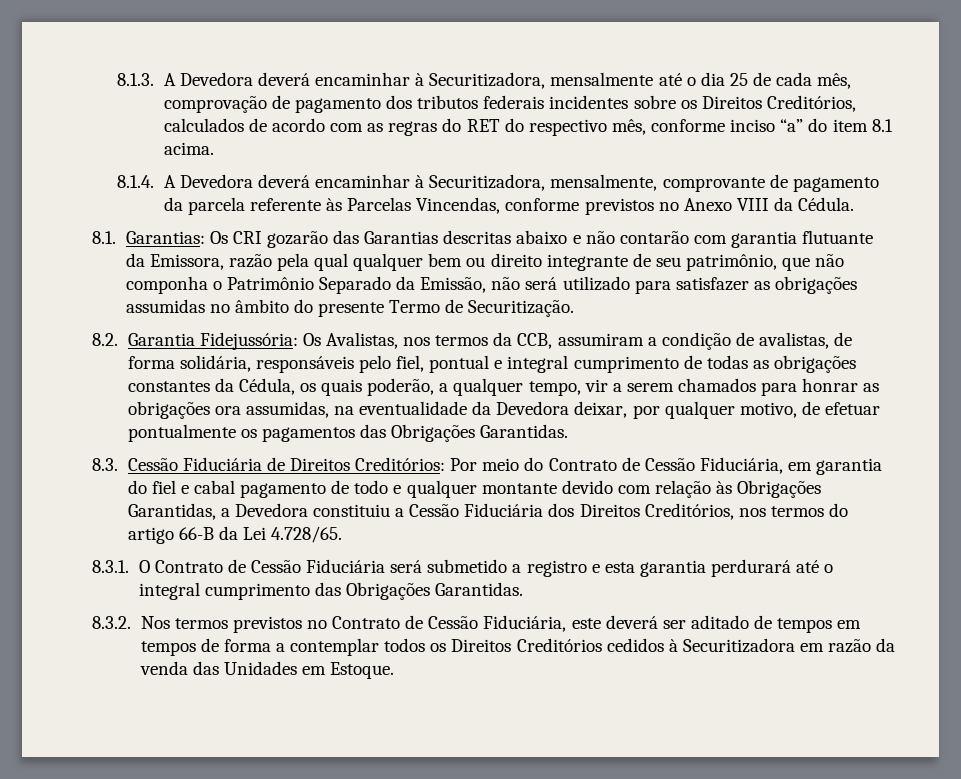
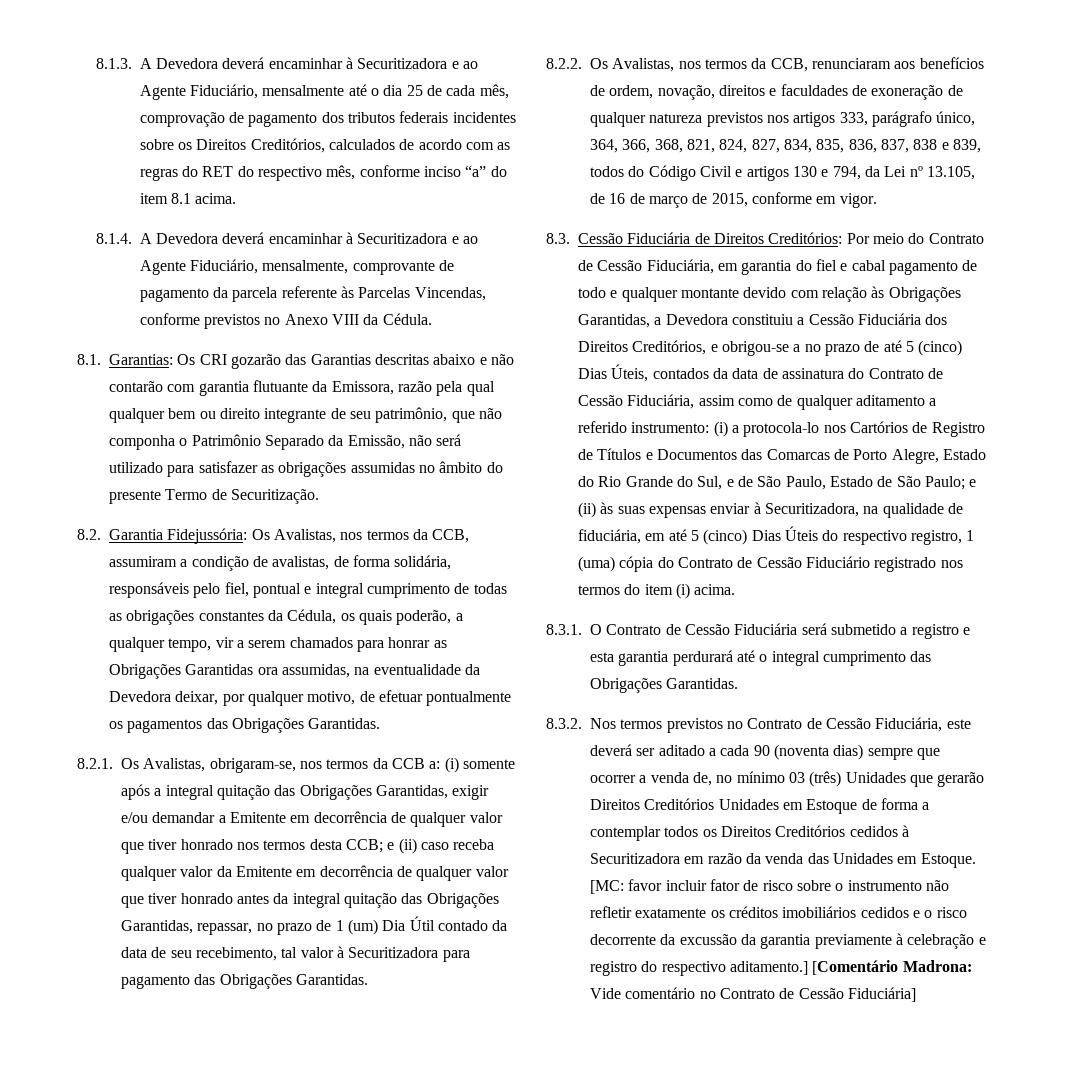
[429,72,546,89] Securitizadora, -> [357,58,479,69] [139,84,259,100] Securitizadora e ao Agente Fiduciário,
[429,174,546,191] Securitizadora, -> [357,233,479,244] [139,259,259,275] Securitizadora e ao Agente Fiduciário,
[127,401,210,419] obrigações -> [109,664,254,679] Obrigações Garantidas
(569, 431) none -> [77,757,515,773] [121,784,490,800] [121,811,503,827] [121,838,495,854] [121,865,509,881] [121,893,499,908] [121,916,508,935] [121,946,470,962] [121,974,368,989] [546,57,984,72] [590,84,963,100] [590,111,976,127] [590,139,981,153] [590,165,975,181] [590,192,877,208] // 8.2.1. Os Avalistas, obrigaram-se, nos termos da CCB a: (i) somente após a integral quitação das Obrigações Garantidas, exigir e/ou demandar a Emitente em decorrência de qualquer valor que tiver honrado nos termos desta CCB; e (ii) caso receba qualquer valor da Emitente em decorrência de qualquer valor que tiver honrado antes da integral quitação das Obrigações Garantidas, repassar, no prazo de 1 (um) Dia Útil contado da data de seu recebimento, tal valor à Securitizadora para pagamento das Obrigações Garantidas. // 8.2.2. Os Avalistas, nos termos da CCB, renunciaram aos benefícios de ordem, novação, direitos e faculdades de exoneração de qualquer natureza previstos nos artigos 333, parágrafo único, 364, 366, 368, 821, 824, 827, 834, 835, 836, 837, 838 e 839, todos do Código Civil e artigos 130 e 794, da Lei nº 13.105, de 16 de março de 2015, conforme em vigor.
[738,503,849,517] [127,526,343,544] nos termos do artigo 66-B da Lei 4.728/65. -> [710,340,963,356] [578,364,943,382] [578,394,937,410] [578,421,985,437] [578,448,986,464] [578,476,977,490] [578,502,963,518] [578,526,975,545] [578,556,963,572] [578,583,736,599] e obrigou-se a no prazo de até 5 (cinco) Dias Úteis, contados da data de assinatura do Contrato de Cessão Fiduciária, assim como de qualquer aditamento a referido instrumento: (i) a protocola-lo nos Cartórios de Registro de Títulos e Documentos das Comarcas de Porto Alegre, Estado do Rio Grande do Sul, e de São Paulo, Estado de São Paulo; e (ii) às suas expensas enviar à Securitizadora, na qualidade de fiduciária, em até 5 (cinco) Dias Úteis do respectivo registro, 1 (uma) cópia do Contrato de Cessão Fiduciário registrado nos termos do item (i) acima.
[754,615,862,633] [140,641,196,656] de tempos em tempos -> [708,744,940,760] [590,771,985,787] [590,798,858,814] a cada 90 (noventa dias) sempre que ocorrer a venda de, no mínimo 03 (três) Unidades que gerarão Direitos Creditórios Unidades em Estoque
(395, 670) none -> [590,879,949,894] [590,906,967,918] [590,933,986,949] [590,960,972,976] [590,987,916,1002] [MC: favor incluir fator de risco sobre o instrumento não refletir exatamente os créditos imobiliários cedidos e o risco decorrente da excussão da garantia previamente à celebração e registro do respectivo aditamento.] [Comentário Madrona: Vide comentário no Contrato de Cessão Fiduciária]

